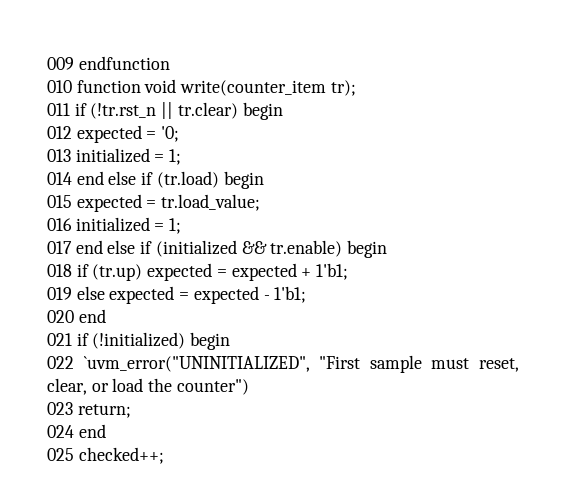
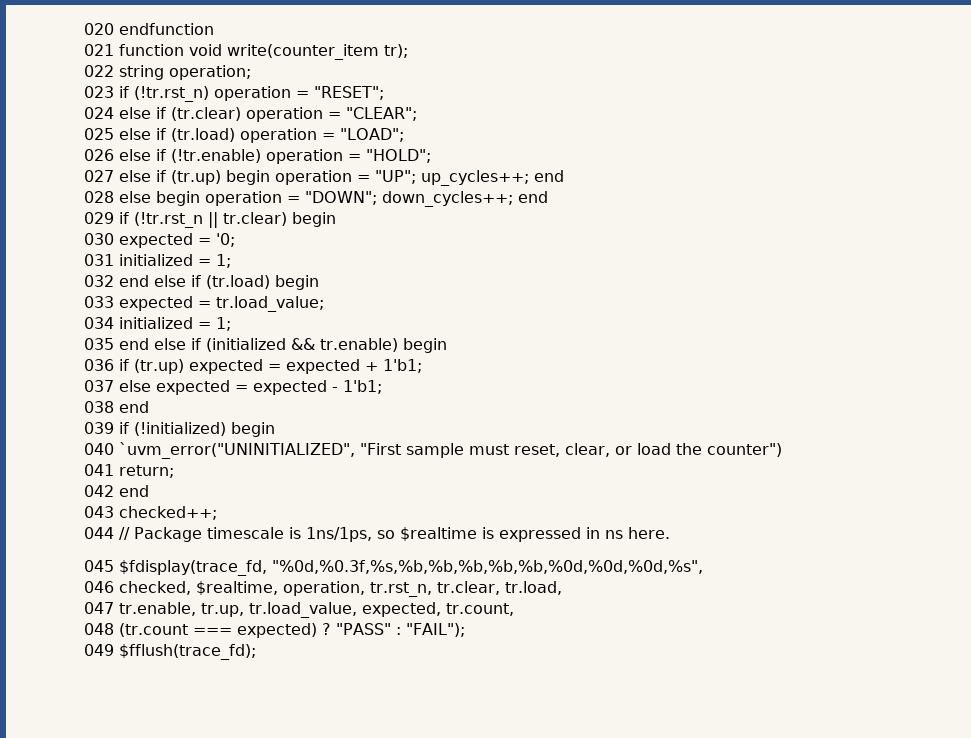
[47,57,74,70] 009 -> [84,23,114,35] 020
[47,80,72,93] 010 -> [84,44,114,56] 021
[47,103,70,116] 011 -> [84,65,251,80] [84,86,384,102] [84,107,417,122] [84,128,404,143] [84,149,431,164] [84,170,564,186] [84,191,548,207] [84,212,114,224] 022 string operation; // 023 if (!tr.rst_n) operation = "RESET"; // 024 else if (tr.clear) operation = "CLEAR"; // 025 else if (tr.load) operation = "LOAD"; // 026 else if (!tr.enable) operation = "HOLD"; // 027 else if (tr.up) begin operation = "UP"; up_cycles++; end // 028 else begin operation = "DOWN"; down_cycles++; end // 029
[47,126,72,139] 012 -> [84,233,114,245] 030
[47,148,182,165] [47,172,72,185] 013 initialized = 1; // 014 -> [84,254,231,268] [84,275,114,287] 031 initialized = 1; // 032
[47,195,72,208] 015 -> [84,296,114,308] 033
[47,217,182,234] [47,241,72,254] 016 initialized = 1; // 017 -> [84,317,231,331] [84,338,114,350] 034 initialized = 1; // 035
[47,264,72,277] 018 -> [84,359,114,371] 036
[47,287,72,300] 019 -> [84,380,114,392] 037
[47,309,106,323] [47,333,72,346] 020 end // 021 -> [84,401,149,413] [84,422,114,434] 038 end // 039
[47,356,74,369] 022 -> [84,443,114,455] 040
[47,402,73,415] 023 -> [84,464,114,476] 041
[47,424,106,438] [47,448,74,461] 024 end // 025 -> [84,485,149,497] [84,506,114,518] 042 end // 043
(164, 455) none -> [84,527,670,542] [84,560,703,576] [84,581,562,597] [84,602,514,618] [84,623,465,638] [84,644,256,660] // 044 // Package timescale is 1ns/1ps, so $realtime is expressed in ns here. // 045 $fdisplay(trace_fd, "%0d,%0.3f,%s,%b,%b,%b,%b,%b,%0d,%0d,%0d,%s", // 046 checked, $realtime, operation, tr.rst_n, tr.clear, tr.load, // 047 tr.enable, tr.up, tr.load_value, expected, tr.count, // 048 (tr.count === expected) ? "PASS" : "FAIL"); // 049 $fflush(trace_fd);

